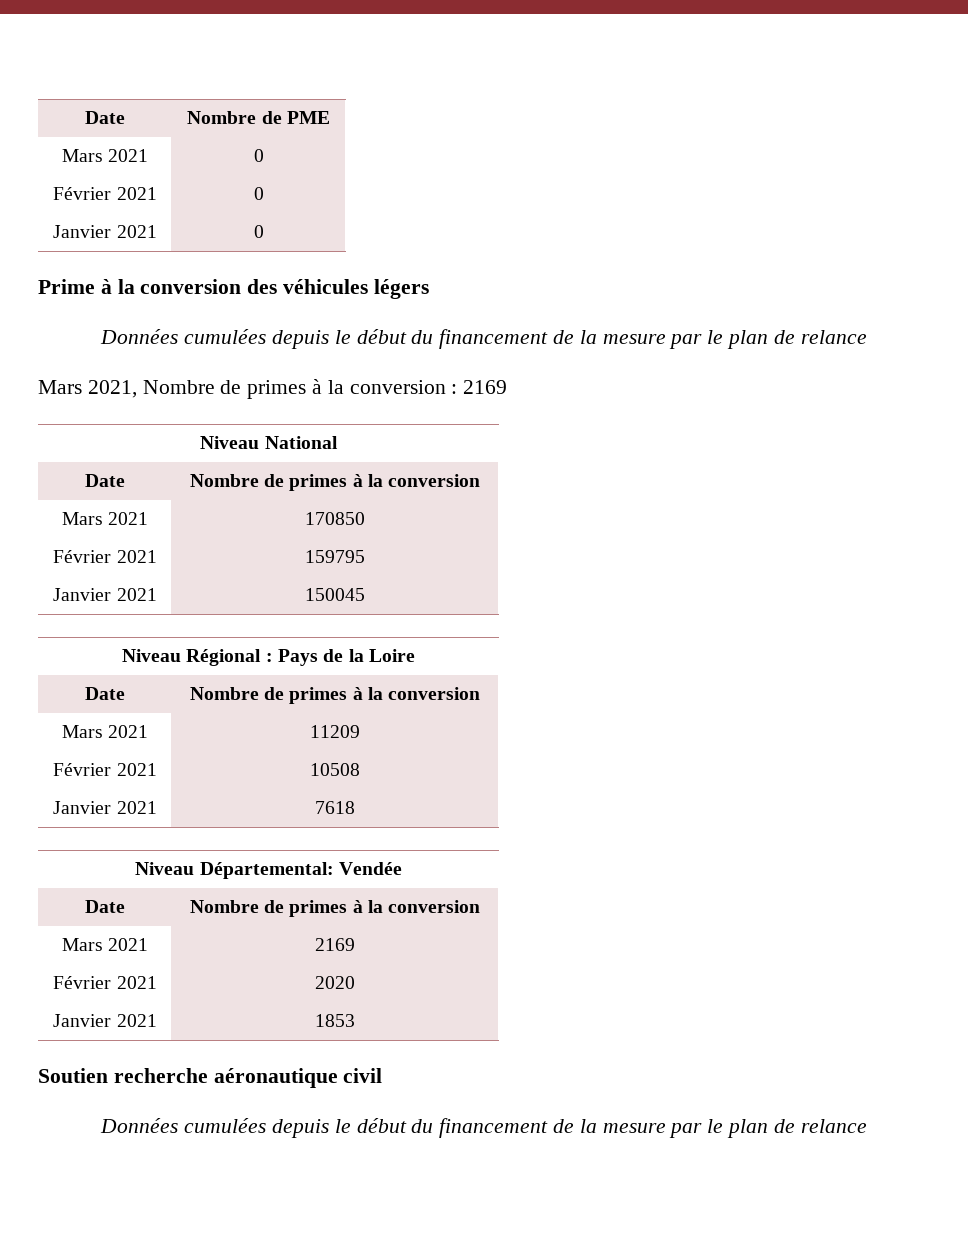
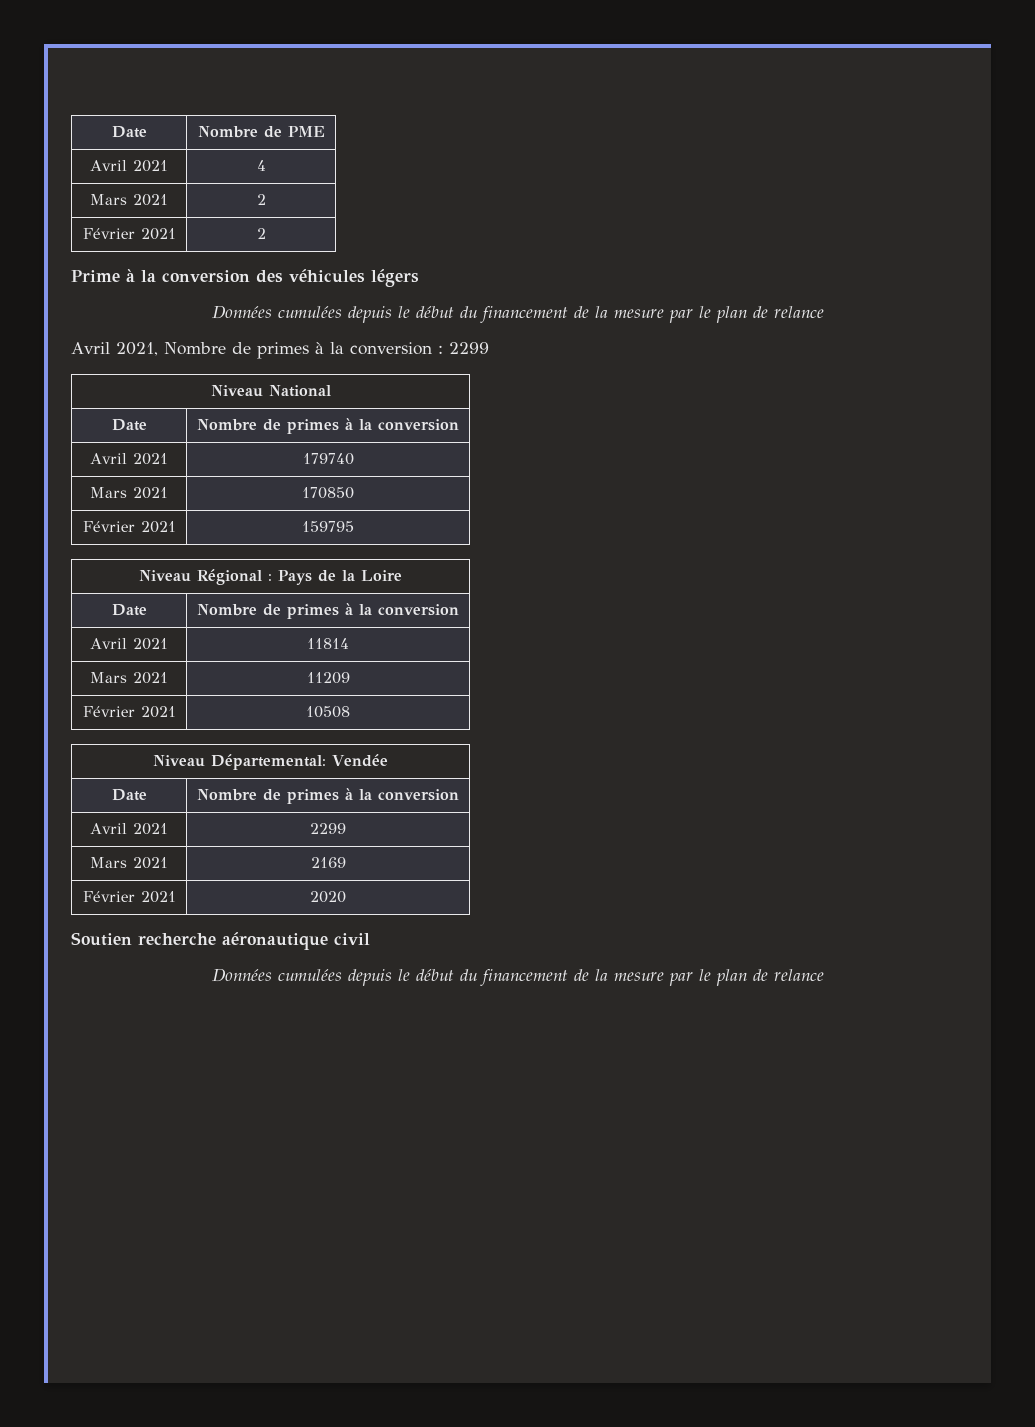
[61,149,149,162] [253,149,264,162] [53,187,157,200] [253,187,264,200] [53,225,157,238] [253,225,264,238] // Mars 2021 | 0 // Février 2021 | 0 // Janvier 2021 | 0 -> [90,160,168,172] [256,160,266,171] [90,194,168,206] [256,194,266,205] [82,228,176,240] [256,228,266,239] // Avril 2021 | 4 // Mars 2021 | 2 // Février 2021 | 2
[38,380,82,394] Mars -> [71,342,110,354] Avril
[463,380,508,394] 2169 -> [448,342,489,354] 2299
(481, 480) none -> [90,453,168,465] [302,453,354,465] // Avril 2021 | 179740
[53,588,157,601] [305,588,365,601] // Janvier 2021 | 150045 -> (354, 526) none
(481, 693) none -> [90,638,168,650] [307,638,349,649] // Avril 2021 | 11814
[53,801,157,814] [315,801,355,814] // Janvier 2021 | 7618 -> (350, 712) none
(481, 906) none -> [90,823,168,835] [310,823,346,834] // Avril 2021 | 2299
[53,1014,157,1027] [315,1014,355,1027] // Janvier 2021 | 1853 -> (346, 897) none

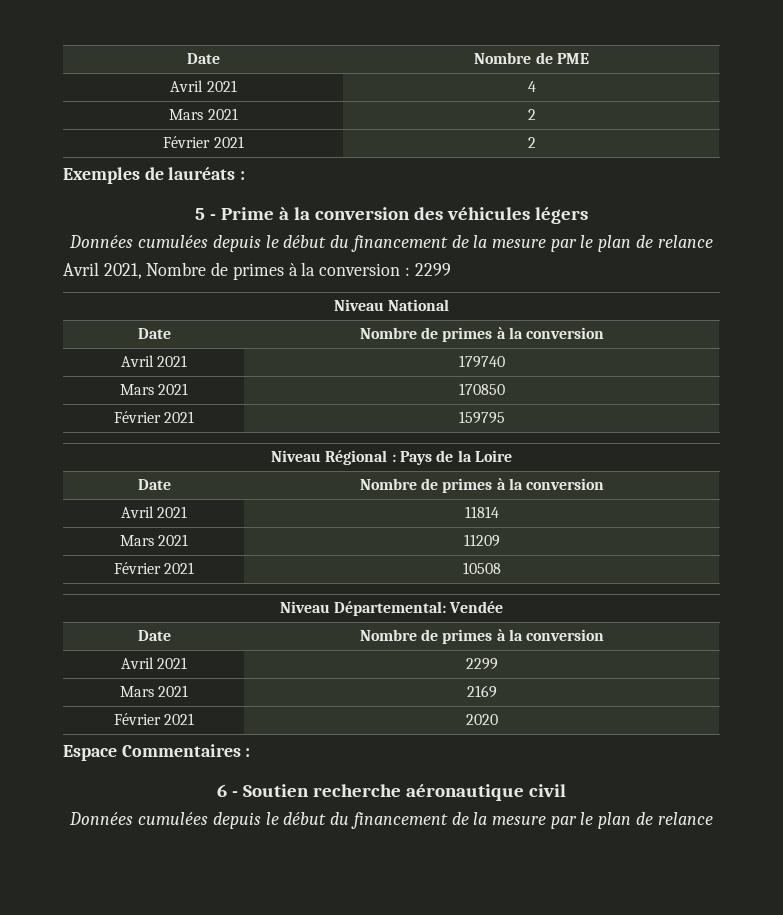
(266, 233) none -> [63,167,246,184] [195,208,217,220] Exemples de lauréats : // 5 -
(346, 897) none -> [63,744,251,761] [217,784,239,797] Espace Commentaires : // 6 -

